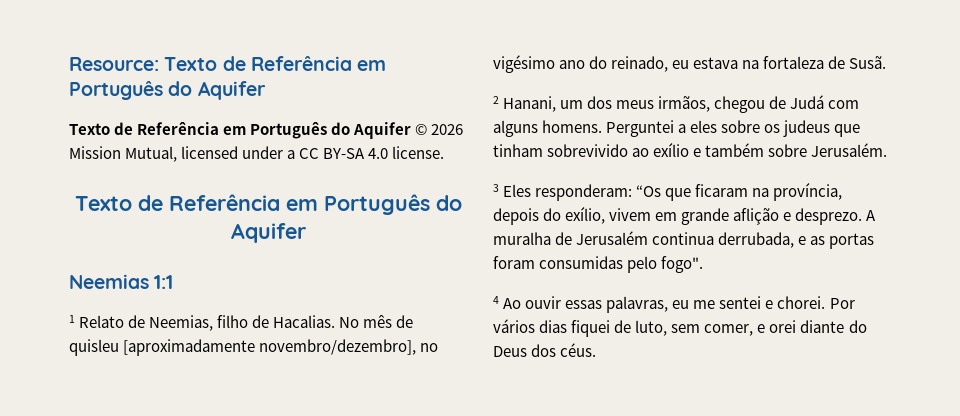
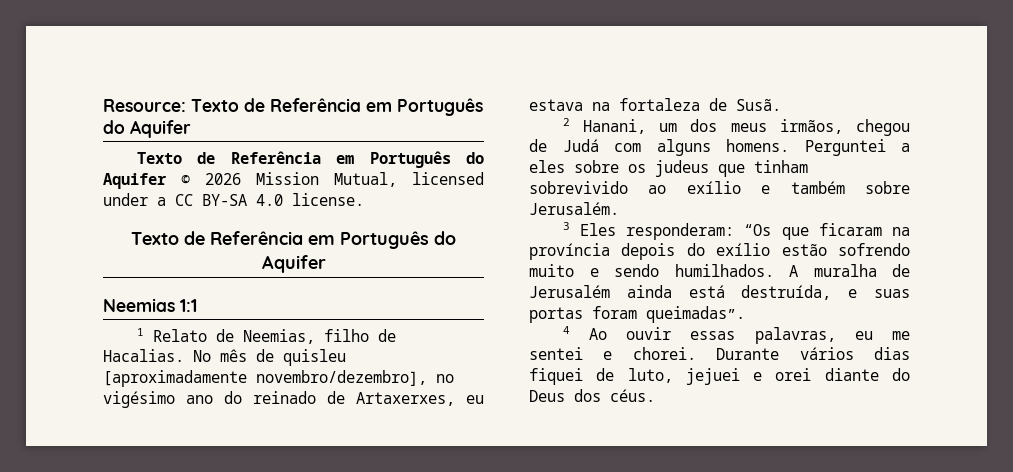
[611,56,669,72] reinado, -> [253,391,455,406] reinado de Artaxerxes,
[773,183,843,201] província, -> [529,243,610,260] província
[565,207,877,225] [493,231,875,249] [493,256,704,273] exílio, vivem em grande aflição e desprezo. A muralha de Jerusalém continua derrubada, e as portas foram consumidas pelo fogo". -> [716,243,910,256] [529,264,910,277] [529,285,910,300] [529,306,745,323] exílio estão sofrendo muito e sendo humilhados. A muralha de Jerusalém ainda está destruída, e suas portas foram queimadas”.
[829,298,855,309] Por -> [716,348,780,360] Durante
[671,324,754,336] sem comer, -> [685,368,740,385] jejuei

